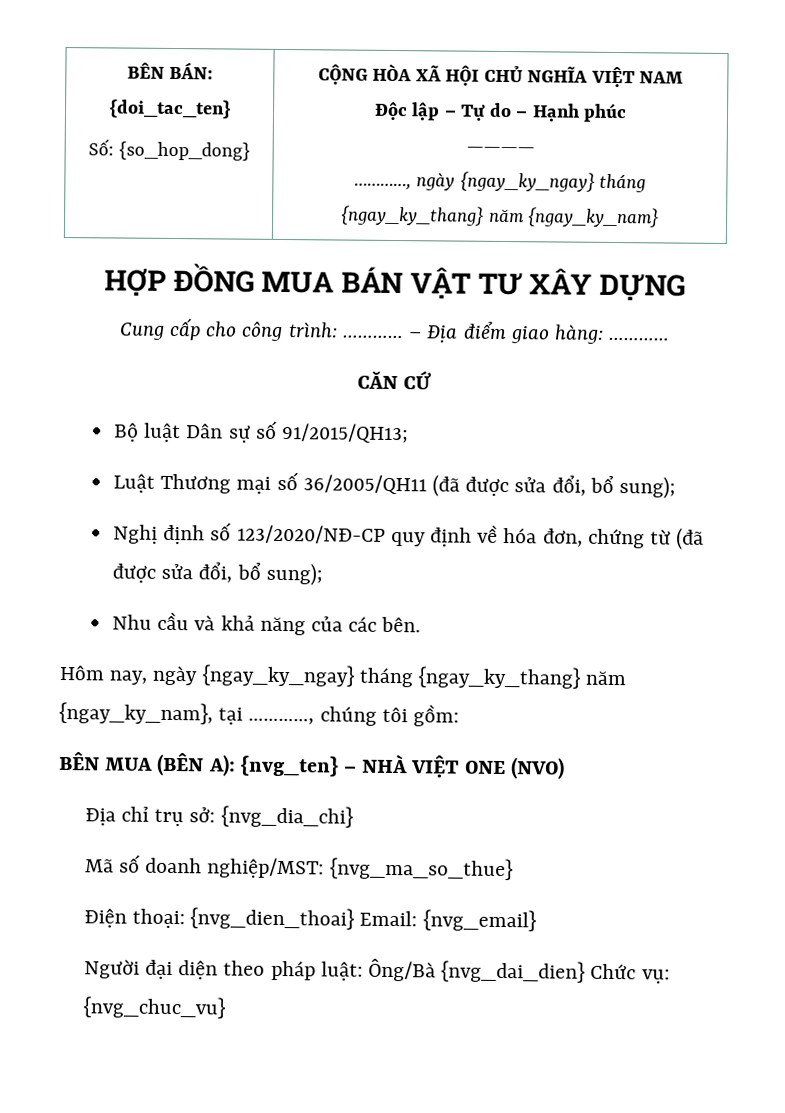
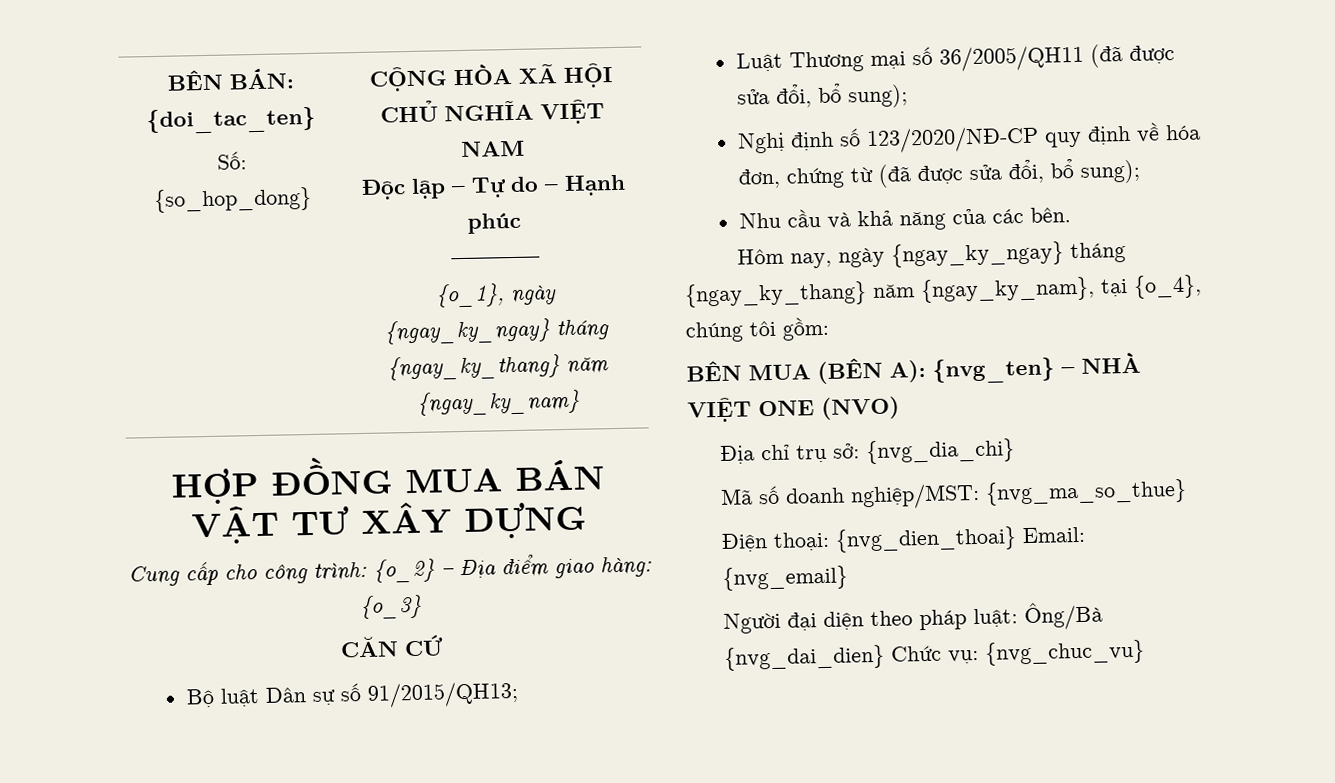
[353,182,412,191] …………, -> [435,283,505,308] {o_1},
[341,334,404,339] ………… -> [373,558,435,583] {o_2}
[608,336,670,341] ………… -> [359,594,422,620] {o_3}
[248,717,315,725] …………, -> [1133,274,1202,299] {o_4},

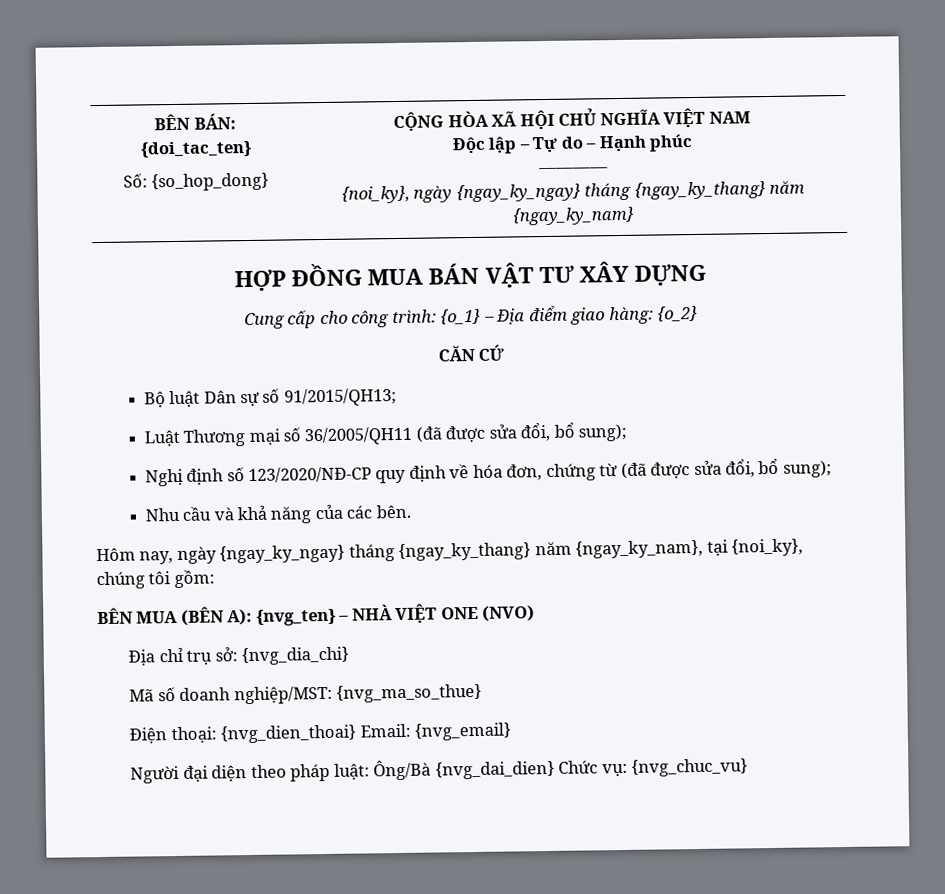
[435,283,505,308] {o_1}, -> [340,185,410,204] {noi_ky},
[373,558,435,583] {o_2} -> [440,308,482,325] {o_1}
[359,594,422,620] {o_3} -> [657,305,699,322] {o_2}
[1133,274,1202,299] {o_4}, -> [731,538,804,557] {noi_ky},

